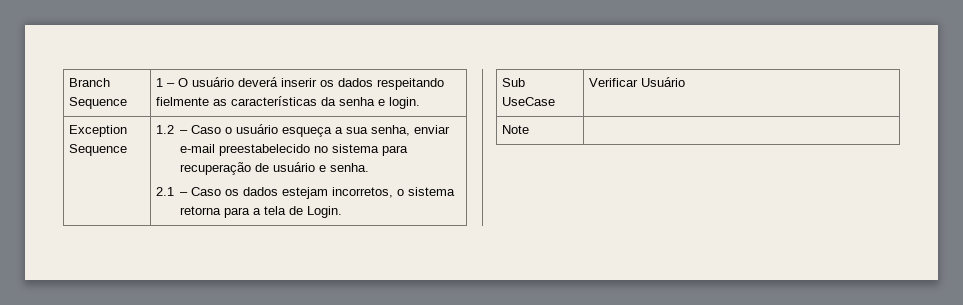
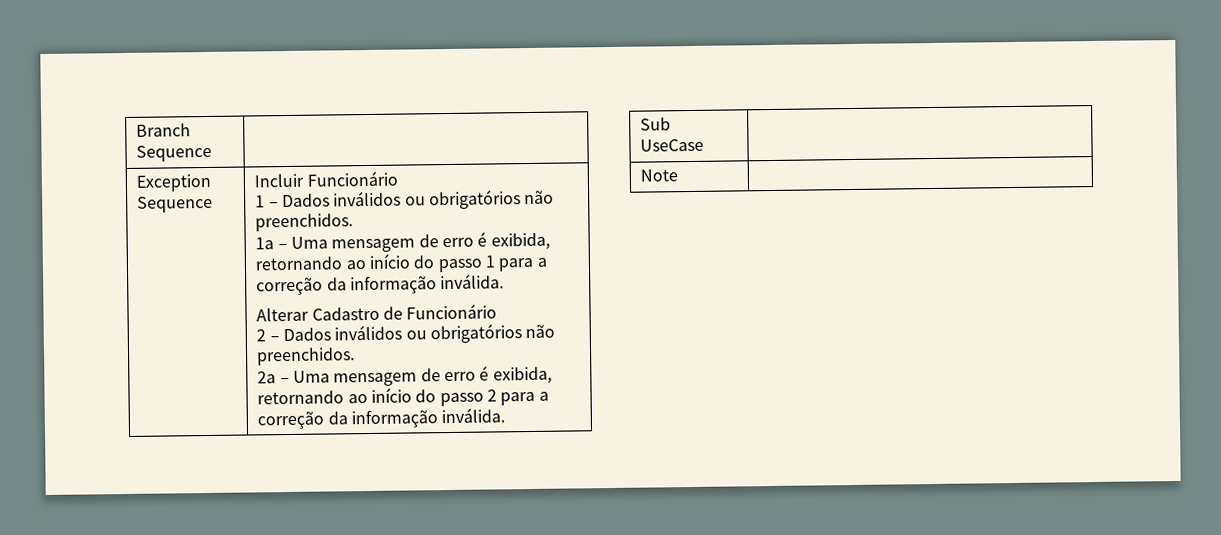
[155,77,444,90] [155,96,420,109] [68,125,127,137] [68,144,127,156] [155,124,451,137] [180,144,409,156] [180,162,370,175] [155,187,456,199] [180,206,343,218] 1 – O usuário deverá inserir os dados respeitando fielmente as características da senha e login. // Exception Sequence | 1.2 – Caso o usuário esqueça a sua senha, enviar e-mail preestabelecido no sistema para recuperação de usuário e senha. // 2.1 – Caso os dados estejam incorretos, o sistema retorna para a tela de Login. -> [136,173,213,192] [137,195,214,213] [254,170,398,188] [255,189,555,210] [255,213,354,232] [255,231,550,253] [255,253,547,273] [256,273,505,296] [256,303,498,322] [256,323,556,344] [256,347,356,366] [257,365,552,387] [257,387,549,407] [257,407,506,430] // Exception Sequence | Incluir Funcionário // 1 – Dados inválidos ou obrigatórios não preenchidos. // 1a – Uma mensagem de erro é exibida, retornando ao início do passo 1 para a correção da informação inválida. // Alterar Cadastro de Funcionário // 2 – Dados inválidos ou obrigatórios não preenchidos. // 2a – Uma mensagem de erro é exibida, retornando ao início do passo 2 para a correção da informação inválida.
[588,77,685,87] Verificar Usuário -> (705, 145) none

